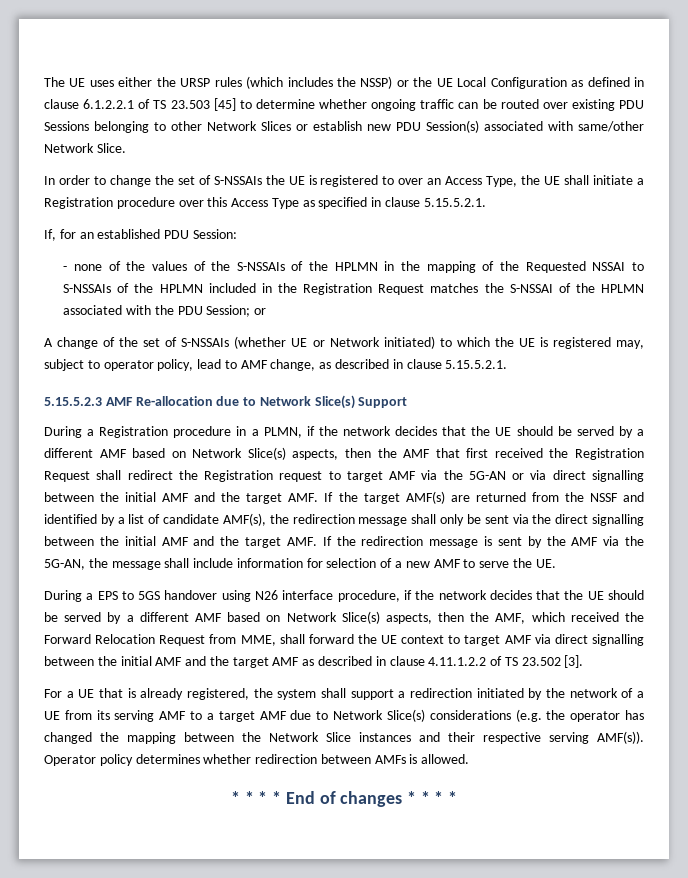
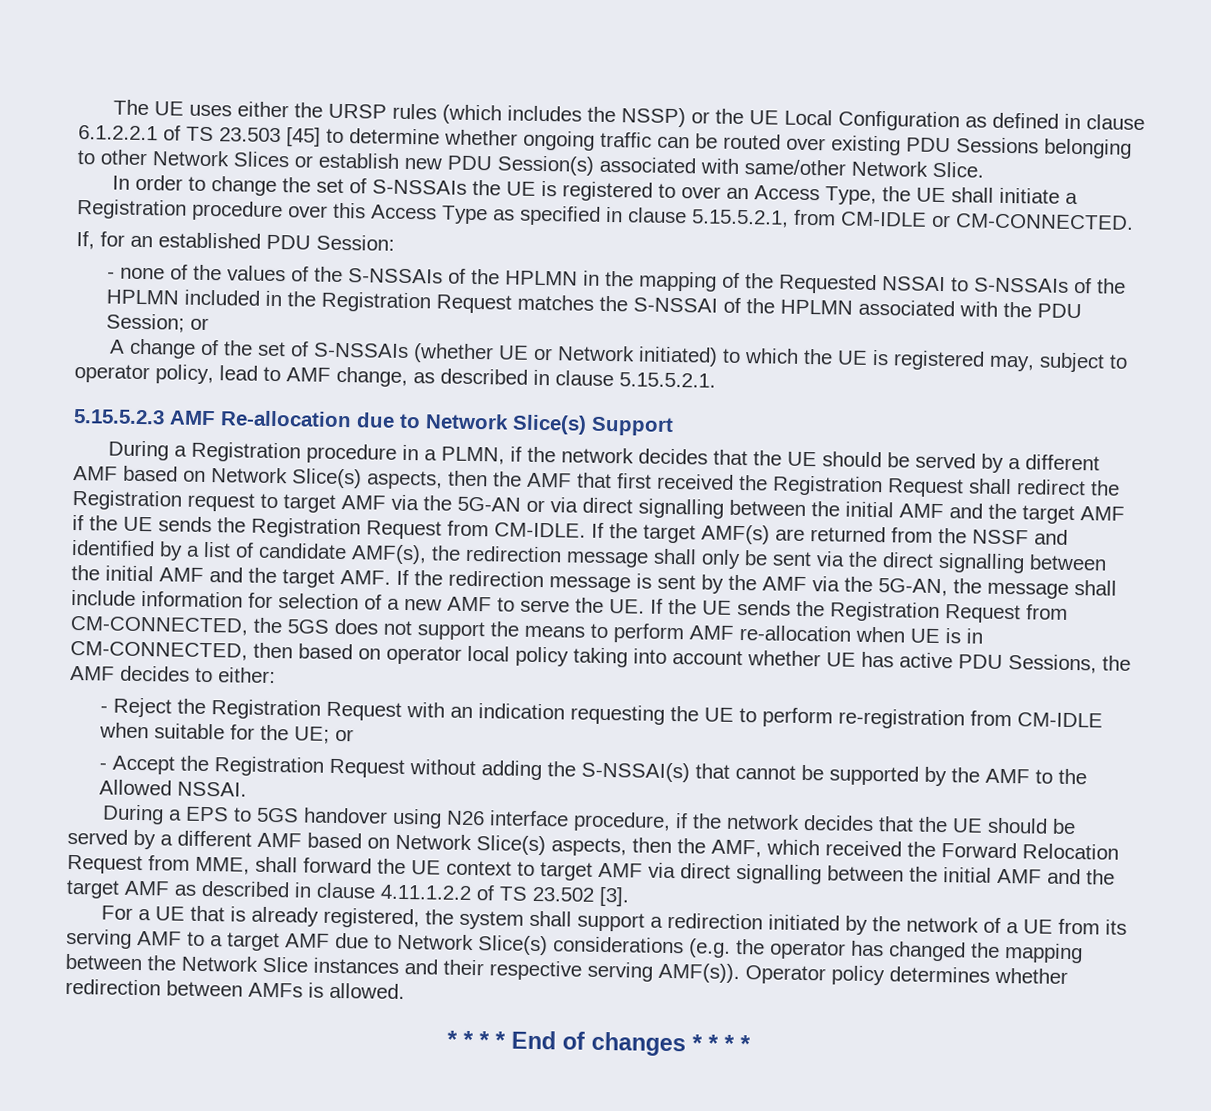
[423,198,486,207] 5.15.5.2.1. -> [691,209,1134,230] 5.15.5.2.1, from CM-IDLE or CM-CONNECTED.
[288,493,319,502] AMF. -> [1080,506,1125,521] [72,514,586,540] AMF if the UE sends the Registration Request from CM-IDLE.
(556, 563) none -> [650,598,1068,624] [70,615,983,644] [70,640,1131,674] [70,665,276,684] [99,697,1103,730] [98,722,354,744] [98,755,1087,787] [98,779,247,797] If the UE sends the Registration Request from CM-CONNECTED, the 5GS does not support the means to perform AMF re-allocation when UE is in CM-CONNECTED, then based on operator local policy taking into account whether UE has active PDU Sessions, the AMF decides to either: // - Reject the Registration Request with an indication requesting the UE to perform re-registration from CM-IDLE when suitable for the UE; or // - Accept the Registration Request without adding the S-NSSAI(s) that cannot be supported by the AMF to the Allowed NSSAI.

